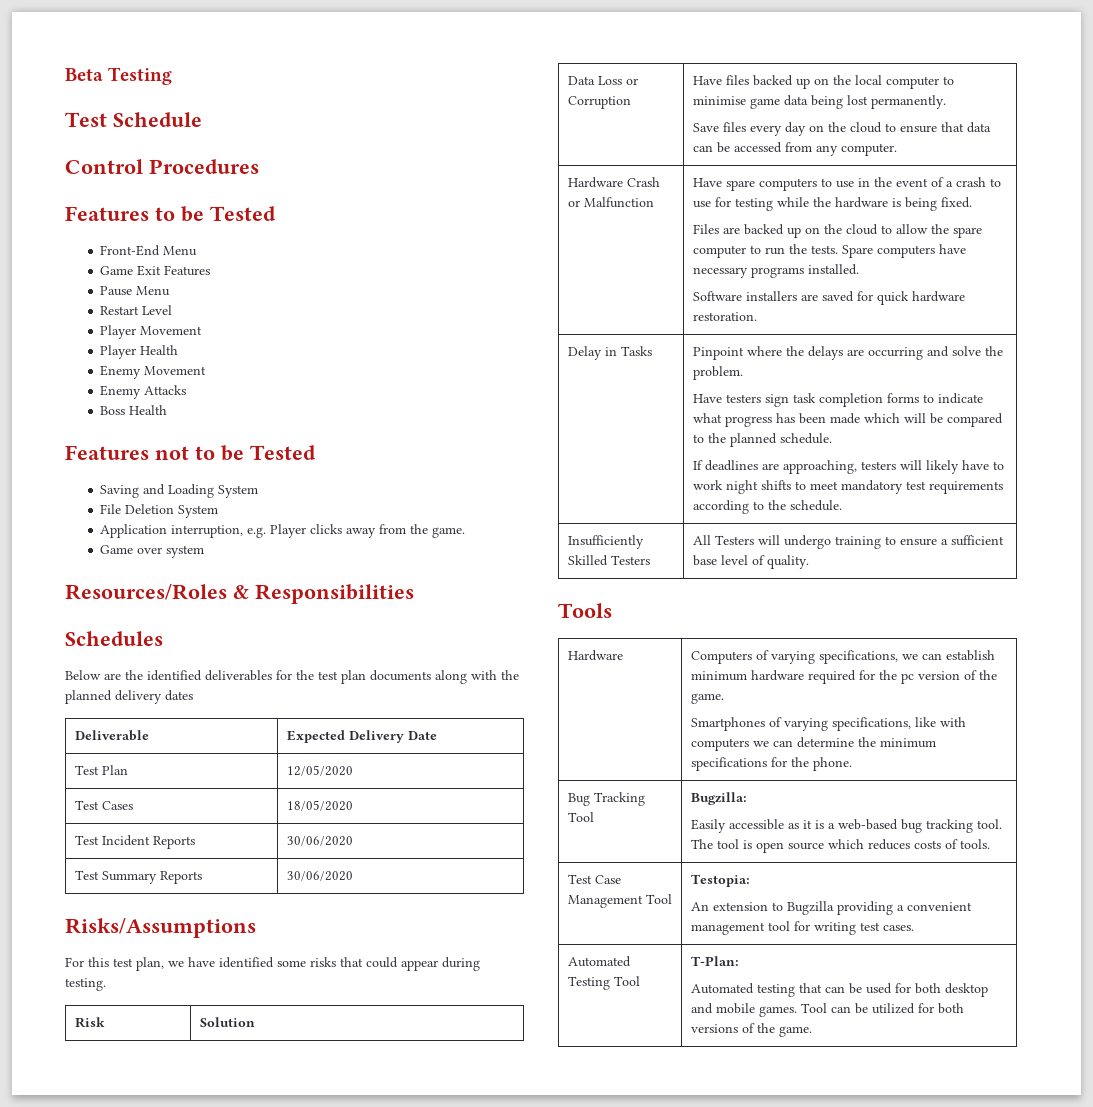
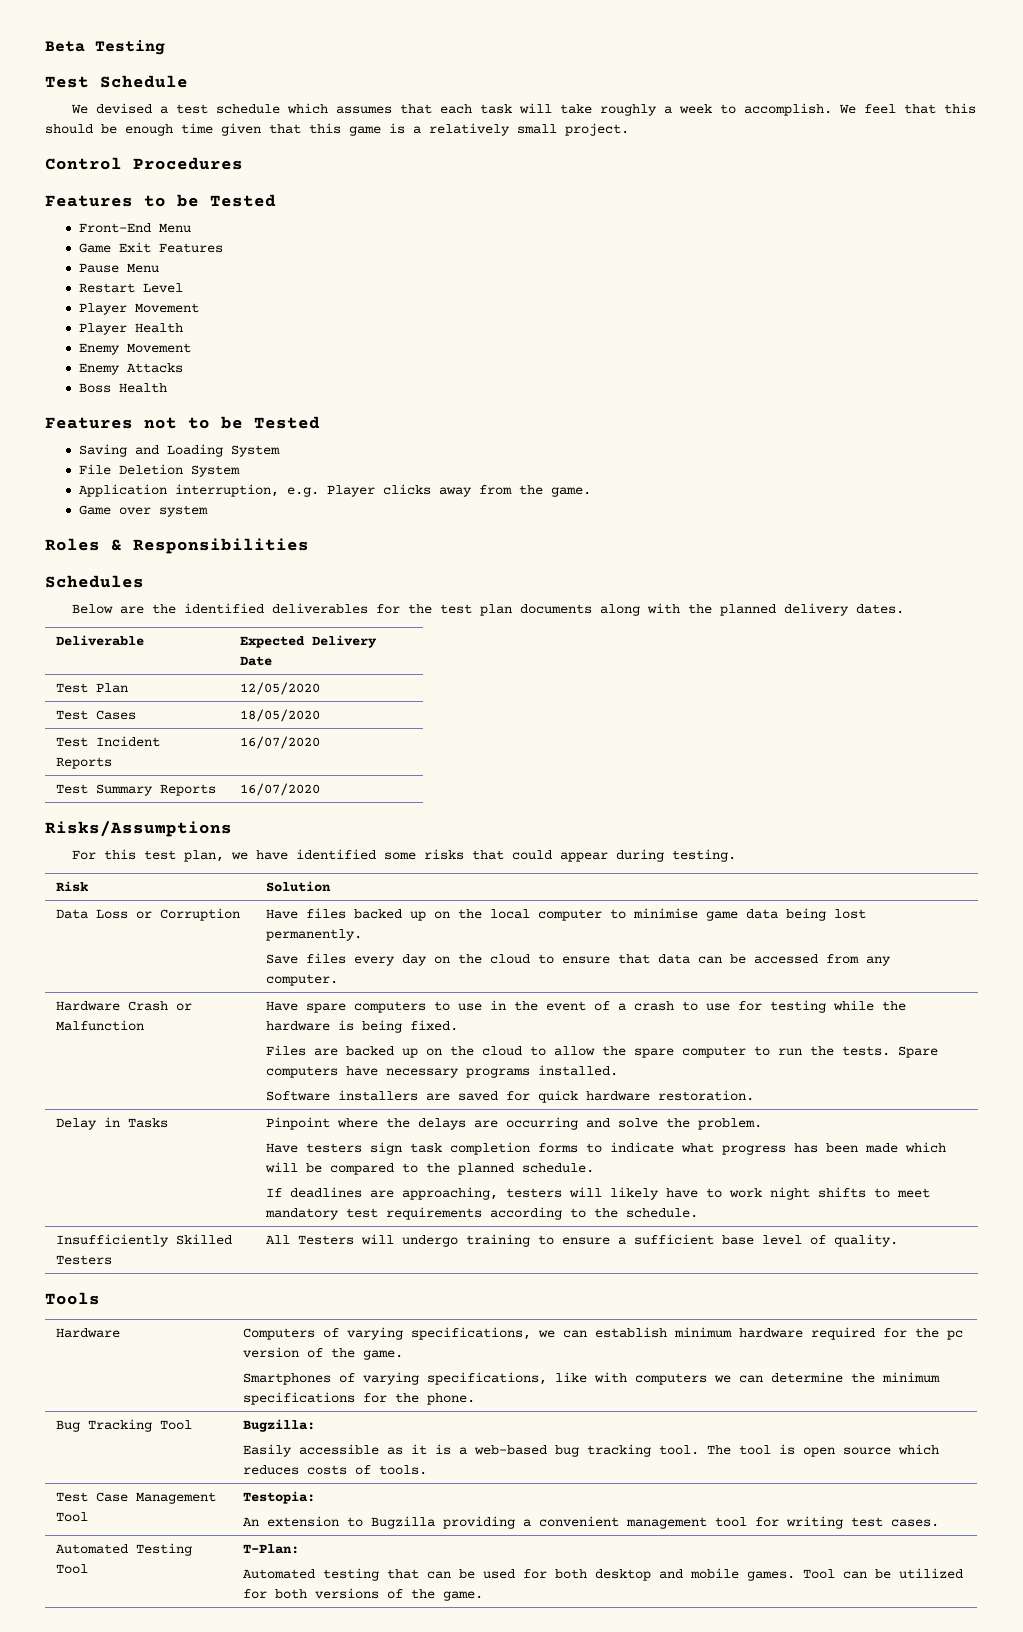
(202, 119) none -> [70,103,976,116] [45,123,629,136] // We devised a test schedule which assumes that each task will take roughly a week to accomplish. We feel that this should be enough time given that this game is a relatively small project.
[65,584,227,600] Resources/Roles -> [45,538,100,551] Roles
[165,690,193,701] dates -> [855,604,904,614] dates.
[286,836,353,846] 30/06/2020 -> [240,736,321,749] 16/07/2020
[286,871,353,881] 30/06/2020 -> [240,783,321,796] 16/07/2020

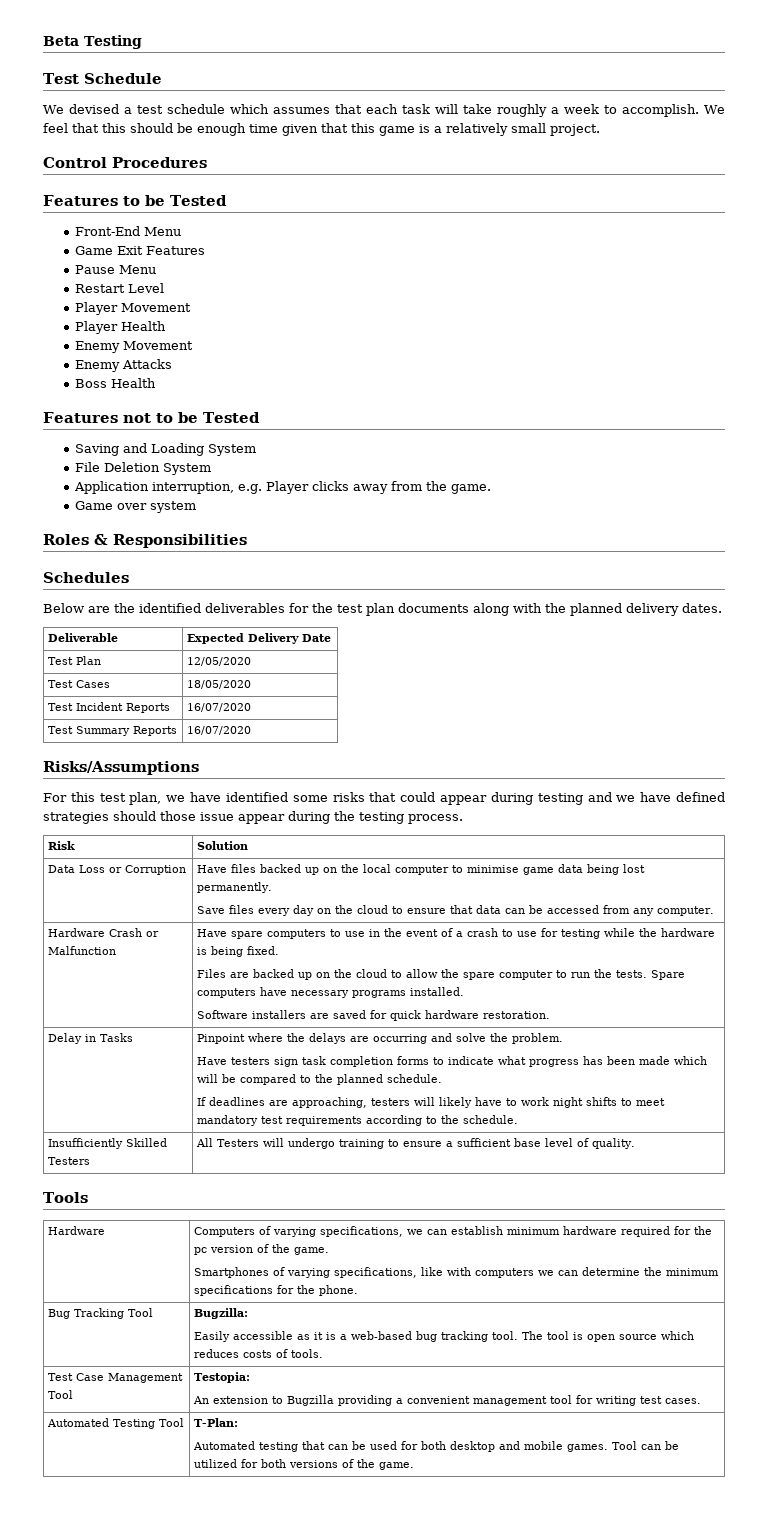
[671,849,736,862] testing. -> [537,792,726,805] [43,811,463,824] testing and we have defined strategies should those issue appear during the testing process.

